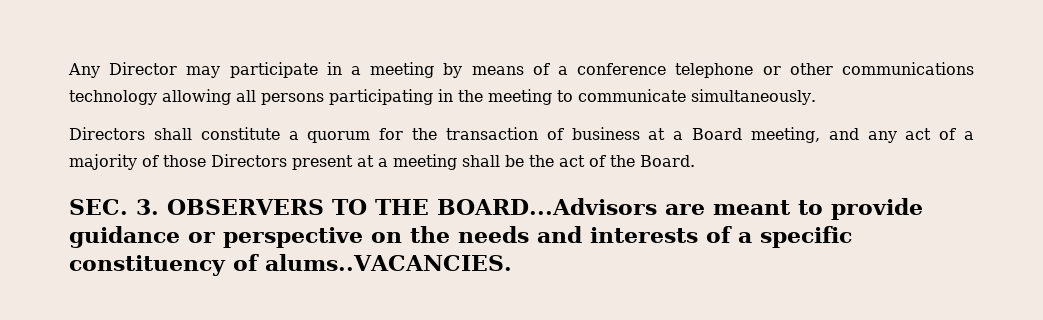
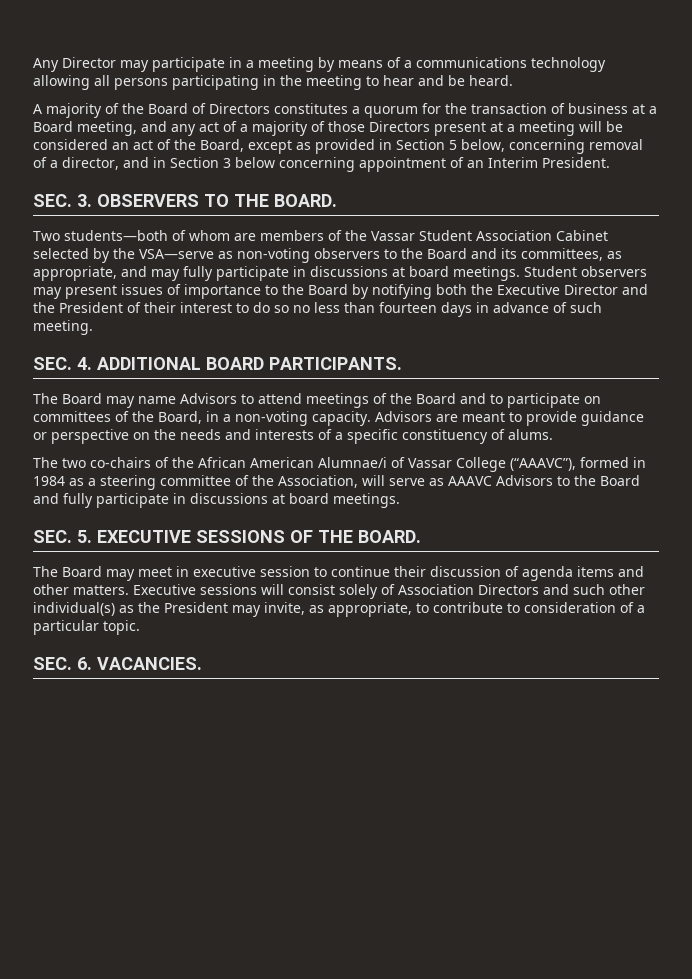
[577,63,833,78] conference telephone or other -> (412, 64) none
[578,89,816,105] [69,127,280,140] communicate simultaneously. // Directors shall constitute -> [383,75,513,86] [33,103,348,118] hear and be heard. // A majority of the Board of Directors constitutes
[462,155,695,167] shall be the act of the Board. -> [579,121,623,132] [33,139,643,154] [33,157,610,172] will be considered an act of the Board, except as provided in Section 5 below, concerning removal of a director, and in Section 3 below concerning appointment of an Interim President.
[436,198,657,215] BOARD...Advisors -> [274,194,337,207] [33,230,608,241] [33,248,622,263] [33,266,647,281] [33,284,648,299] [33,302,602,317] [33,320,93,335] [33,357,402,370] [33,393,601,408] [33,411,432,426] BOARD. // Two students—both of whom are members of the Vassar Student Association Cabinet selected by the VSA—serve as non-voting observers to the Board and its committees, as appropriate, and may fully participate in discussions at board meetings. Student observers may present issues of importance to the Board by notifying both the Executive Director and the President of their interest to do so no less than fourteen days in advance of such meeting. // SEC. 4. ADDITIONAL BOARD PARTICIPANTS. // The Board may name Advisors to attend meetings of the Board and to participate on committees of the Board, in a non-voting capacity. Advisors
[265,254,512,271] alums..VACANCIES. -> [508,429,553,440] [33,457,646,472] [33,475,640,490] [33,493,400,508] [33,530,421,543] [33,566,644,581] [33,584,645,599] [33,602,645,617] [33,620,140,635] [33,657,202,670] alums. // The two co-chairs of the African American Alumnae/i of Vassar College (“AAAVC”), formed in 1984 as a steering committee of the Association, will serve as AAAVC Advisors to the Board and fully participate in discussions at board meetings. // SEC. 5. EXECUTIVE SESSIONS OF THE BOARD. // The Board may meet in executive session to continue their discussion of agenda items and other matters. Executive sessions will consist solely of Association Directors and such other individual(s) as the President may invite, as appropriate, to contribute to consideration of a particular topic. // SEC. 6. VACANCIES.

